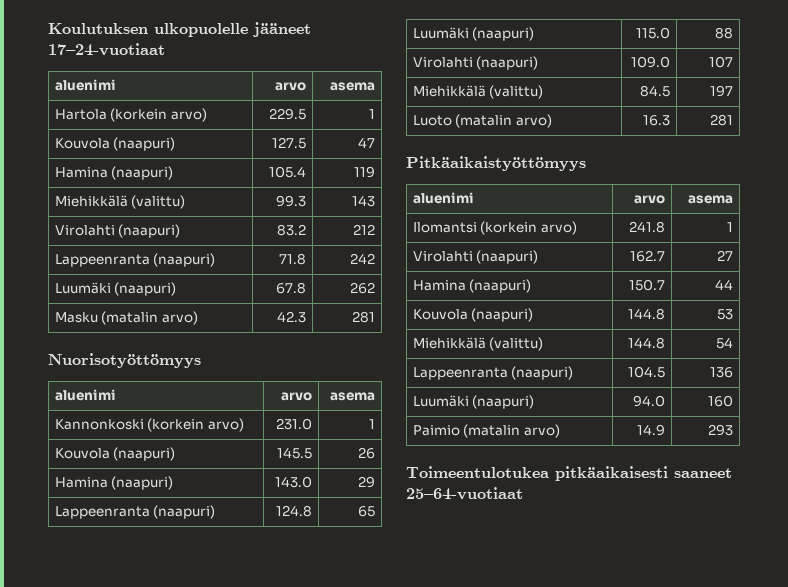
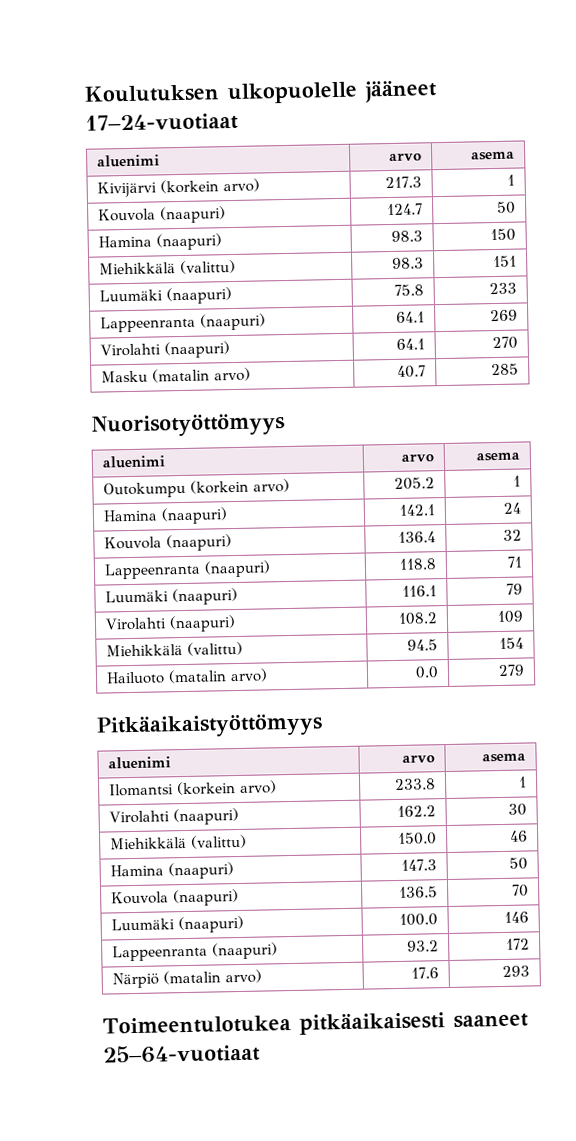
[54,108,207,122] [269,108,307,120] [369,109,376,119] [54,137,176,151] [272,137,307,149] [358,137,376,148] [54,166,174,180] [269,166,307,178] [354,166,376,178] [54,195,186,209] [276,195,307,207] [352,195,376,207] [54,224,181,238] [277,224,307,236] [353,224,376,235] [54,253,216,267] [279,253,307,265] [350,253,376,264] [54,282,177,296] [276,282,307,294] [350,282,376,294] Hartola (korkein arvo) | 229.5 | 1 // Kouvola (naapuri) | 127.5 | 47 // Hamina (naapuri) | 105.4 | 119 // Miehikkälä (valittu) | 99.3 | 143 // Virolahti (naapuri) | 83.2 | 212 // Lappeenranta (naapuri) | 71.8 | 242 // Luumäki (naapuri) | 67.8 | 262 -> [96,178,260,198] [385,176,423,189] [507,174,516,186] [97,206,226,224] [387,203,424,216] [497,201,517,214] [97,233,222,251] [391,230,424,242] [490,228,517,242] [98,259,236,275] [392,257,425,269] [493,255,518,268] [98,287,232,305] [394,284,425,296] [489,282,518,295] [99,313,266,333] [396,311,426,323] [490,309,519,322] [99,341,230,359] [396,338,426,350] [492,336,519,350] Kivijärvi (korkein arvo) | 217.3 | 1 // Kouvola (naapuri) | 124.7 | 50 // Hamina (naapuri) | 98.3 | 150 // Miehikkälä (valittu) | 98.3 | 151 // Luumäki (naapuri) | 75.8 | 233 // Lappeenranta (naapuri) | 64.1 | 269 // Virolahti (naapuri) | 64.1 | 270
[277,311,307,323] [352,311,376,323] 42.3 | 281 -> [397,365,427,378] [491,363,520,376] 40.7 | 285
[54,418,244,432] [276,418,313,430] [369,419,376,429] [54,447,176,461] [277,447,313,459] [358,447,376,459] [54,476,174,490] [275,476,313,488] [358,476,376,488] [54,505,216,519] [276,505,313,517] [358,506,376,517] [412,27,535,41] [636,27,671,39] [715,27,734,39] [412,56,539,70] [631,56,671,68] [709,56,734,68] [412,85,544,99] [640,85,671,97] [710,85,734,97] [412,114,552,128] [643,115,671,126] [710,114,734,126] Kannonkoski (korkein arvo) | 231.0 | 1 // Kouvola (naapuri) | 145.5 | 26 // Hamina (naapuri) | 143.0 | 29 // Lappeenranta (naapuri) | 124.8 | 65 // Luumäki (naapuri) | 115.0 | 88 // Virolahti (naapuri) | 109.0 | 107 // Miehikkälä (valittu) | 84.5 | 197 // Luoto (matalin arvo) | 16.3 | 281 -> [102,478,290,499] [394,477,436,490] [513,475,522,487] [102,507,228,525] [399,504,436,516] [503,502,522,514] [103,534,232,552] [398,531,437,543] [503,529,523,541] [103,560,271,580] [399,558,438,570] [507,556,523,568] [104,587,238,606] [402,585,438,597] [506,583,524,595] [104,615,236,633] [398,612,439,625] [497,610,525,624] [105,641,243,657] [407,639,439,651] [499,637,525,649] [105,668,268,685] [415,666,440,679] [498,664,526,677] Outokumpu (korkein arvo) | 205.2 | 1 // Hamina (naapuri) | 142.1 | 24 // Kouvola (naapuri) | 136.4 | 32 // Lappeenranta (naapuri) | 118.8 | 71 // Luumäki (naapuri) | 116.1 | 79 // Virolahti (naapuri) | 108.2 | 109 // Miehikkälä (valittu) | 94.5 | 154 // Hailuoto (matalin arvo) | 0.0 | 279
[629,221,666,233] 241.8 -> [394,778,437,791] 233.8
[630,250,666,262] [717,250,734,261] [412,279,532,293] [629,279,666,291] [715,279,734,290] [412,308,534,322] [628,308,666,320] [717,309,734,320] [412,337,544,351] [628,337,666,349] [716,337,734,349] [412,366,574,380] [628,366,666,378] [710,367,734,378] [412,395,535,409] [633,395,666,407] [708,395,734,407] [412,424,560,438] [637,424,666,436] 162.7 | 27 // Hamina (naapuri) | 150.7 | 44 // Kouvola (naapuri) | 144.8 | 53 // Miehikkälä (valittu) | 144.8 | 54 // Lappeenranta (naapuri) | 104.5 | 136 // Luumäki (naapuri) | 94.0 | 160 // Paimio (matalin arvo) | 14.9 -> [397,805,437,817] [508,803,528,816] [109,834,247,850] [398,832,438,845] [509,830,529,842] [109,862,234,880] [401,859,438,871] [509,857,529,870] [110,889,239,907] [399,886,439,898] [512,884,530,897] [110,915,244,934] [399,913,439,926] [504,911,530,923] [111,942,278,962] [407,940,440,952] [506,938,531,950] [111,969,262,989] [411,967,440,979] 162.2 | 30 // Miehikkälä (valittu) | 150.0 | 46 // Hamina (naapuri) | 147.3 | 50 // Kouvola (naapuri) | 136.5 | 70 // Luumäki (naapuri) | 100.0 | 146 // Lappeenranta (naapuri) | 93.2 | 172 // Närpiö (matalin arvo) | 17.6

